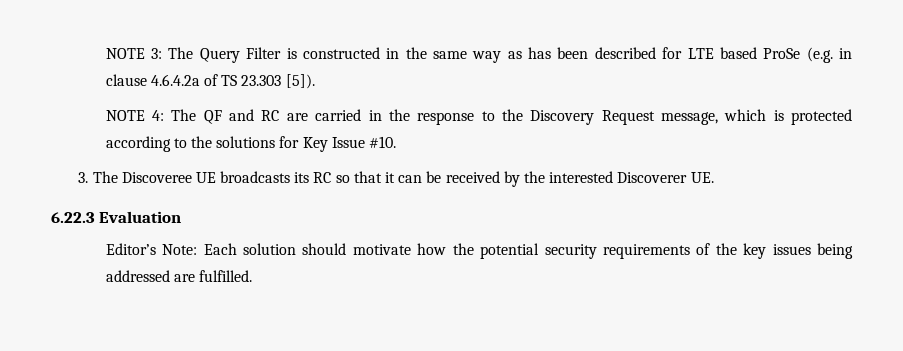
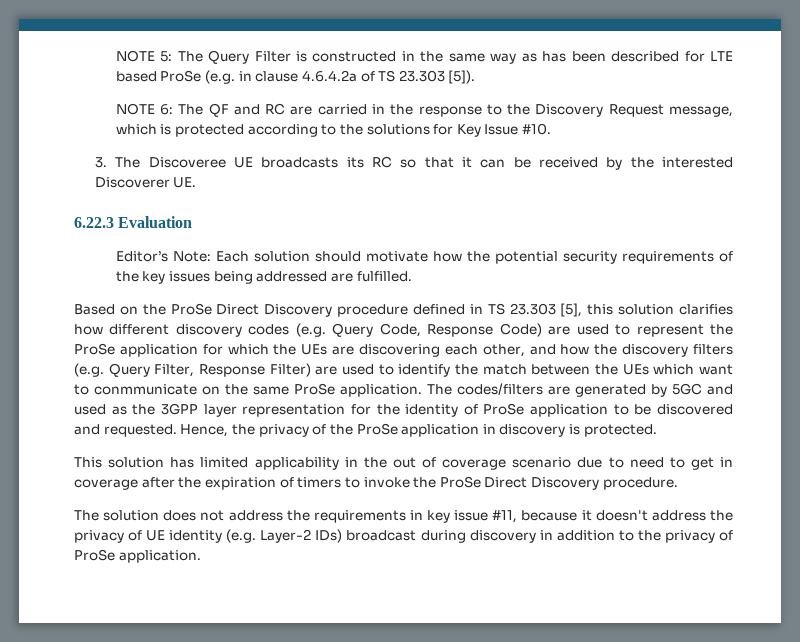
[105,48,163,59] NOTE 3: -> [115,50,173,62] NOTE 5:
[152,110,165,121] 4: -> [159,104,173,115] 6:
(253, 276) none -> [74,303,733,317] [74,323,733,337] [74,343,733,357] [74,363,733,377] [74,383,733,397] [74,403,733,417] [74,423,657,437] [74,457,733,470] [74,476,678,490] [74,510,733,523] [74,529,734,543] [74,549,201,563] // Based on the ProSe Direct Discovery procedure defined in TS 23.303 [5], this solution clarifies how different discovery codes (e.g. Query Code, Response Code) are used to represent the ProSe application for which the UEs are discovering each other, and how the discovery filters (e.g. Query Filter, Response Filter) are used to identify the match between the UEs which want to conmmunicate on the same ProSe application. The codes/filters are generated by 5GC and used as the 3GPP layer representation for the identity of ProSe application to be discovered and requested. Hence, the privacy of the ProSe application in discovery is protected. // This solution has limited applicability in the out of coverage scenario due to need to get in coverage after the expiration of timers to invoke the ProSe Direct Discovery procedure. // The solution does not address the requirements in key issue #11, because it doesn't address the privacy of UE identity (e.g. Layer-2 IDs) broadcast during discovery in addition to the privacy of ProSe application.

